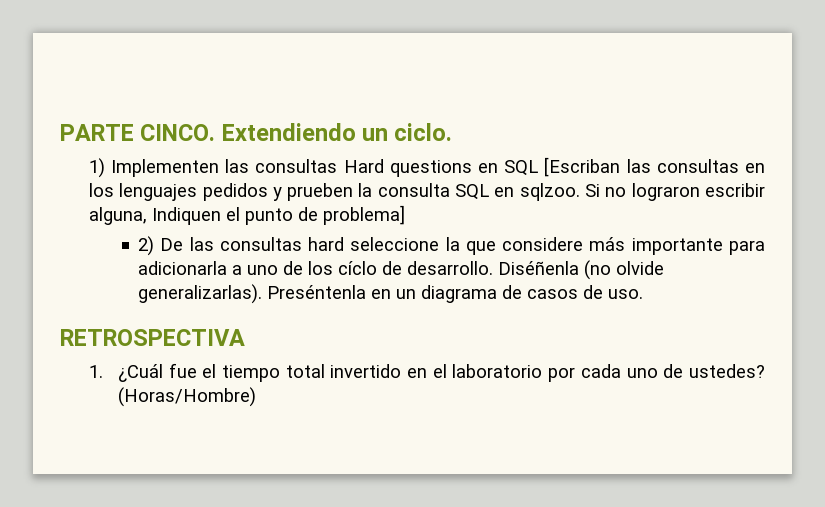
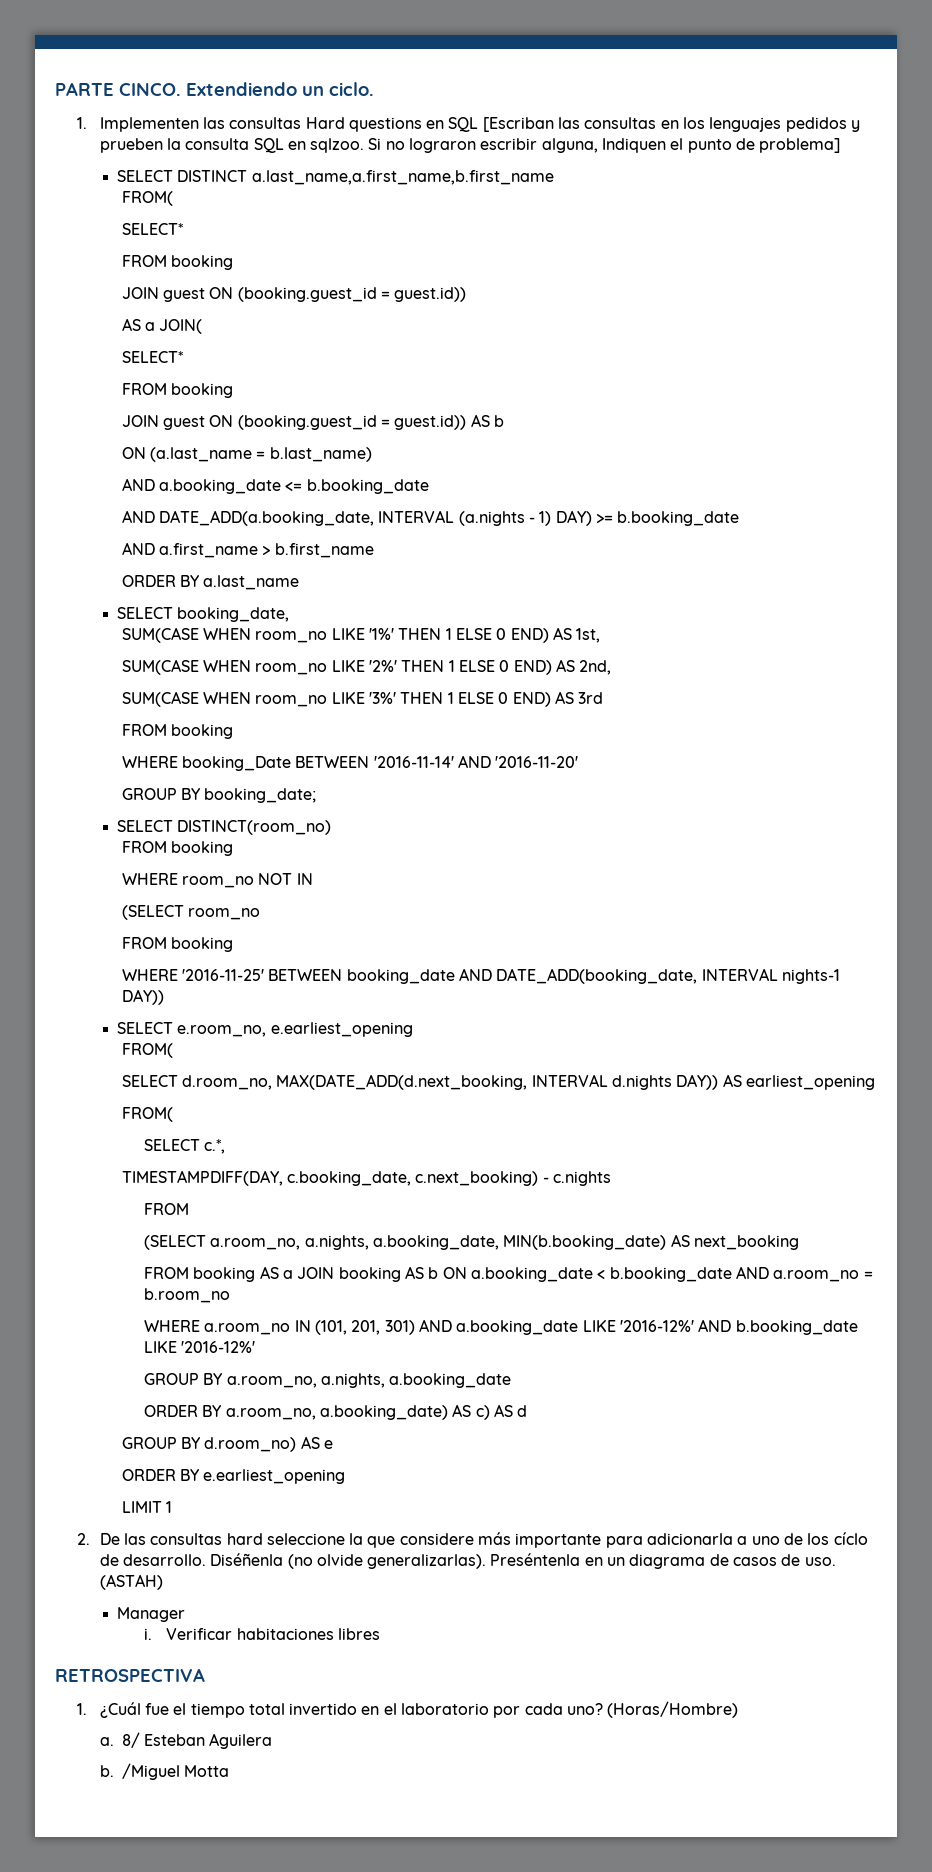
[88,158,105,178] 1) -> [77,117,88,129] 1.
[138,236,155,256] 2) -> [117,170,554,185] [121,191,173,206] [121,223,183,235] [121,255,234,270] [121,287,467,302] [121,318,203,334] [121,351,183,363] [121,383,234,398] [121,414,505,430] [121,447,372,462] [121,478,429,494] [121,510,740,526] [121,542,374,558] [121,575,300,590] [117,607,290,622] [121,627,601,643] [121,659,612,675] [121,691,604,707] [121,724,234,739] [121,755,579,771] [121,788,317,803] [117,820,332,835] [121,841,234,856] [121,873,313,888] [121,905,261,920] [121,937,234,952] [121,968,841,984] [121,989,164,1005] [117,1022,413,1037] [121,1043,173,1058] [121,1074,876,1090] [121,1107,173,1122] [144,1139,226,1154] [121,1170,612,1186] [144,1203,190,1215] [144,1234,800,1250] [144,1266,873,1282] [144,1288,231,1303] [144,1319,858,1335] [144,1341,256,1353] [144,1373,512,1388] [144,1404,528,1420] [121,1436,334,1452] [121,1469,346,1484] [121,1501,173,1513] [77,1533,91,1545] SELECT DISTINCT a.last_name,a.first_name,b.first_name // FROM( // SELECT* // FROM booking // JOIN guest ON (booking.guest_id = guest.id)) // AS a JOIN( // SELECT* // FROM booking // JOIN guest ON (booking.guest_id = guest.id)) AS b // ON (a.last_name = b.last_name) // AND a.booking_date <= b.booking_date // AND DATE_ADD(a.booking_date, INTERVAL (a.nights - 1) DAY) >= b.booking_date // AND a.first_name > b.first_name // ORDER BY a.last_name // SELECT booking_date, // SUM(CASE WHEN room_no LIKE '1%' THEN 1 ELSE 0 END) AS 1st, // SUM(CASE WHEN room_no LIKE '2%' THEN 1 ELSE 0 END) AS 2nd, // SUM(CASE WHEN room_no LIKE '3%' THEN 1 ELSE 0 END) AS 3rd // FROM booking // WHERE booking_Date BETWEEN '2016-11-14' AND '2016-11-20' // GROUP BY booking_date; // SELECT DISTINCT(room_no) // FROM booking // WHERE room_no NOT IN // (SELECT room_no // FROM booking // WHERE '2016-11-25' BETWEEN booking_date AND DATE_ADD(booking_date, INTERVAL nights-1 DAY)) // SELECT e.room_no, e.earliest_opening // FROM( // SELECT d.room_no, MAX(DATE_ADD(d.next_booking, INTERVAL d.nights DAY)) AS earliest_opening // FROM( // SELECT c.*, // TIMESTAMPDIFF(DAY, c.booking_date, c.next_booking) - c.nights // FROM // (SELECT a.room_no, a.nights, a.booking_date, MIN(b.booking_date) AS next_booking // FROM booking AS a JOIN booking AS b ON a.booking_date < b.booking_date AND a.room_no = b.room_no // WHERE a.room_no IN (101, 201, 301) AND a.booking_date LIKE '2016-12%' AND b.booking_date LIKE '2016-12%' // GROUP BY a.room_no, a.nights, a.booking_date // ORDER BY a.room_no, a.booking_date) AS c) AS d // GROUP BY d.room_no) AS e // ORDER BY e.earliest_opening // LIMIT 1 // 2.
(644, 294) none -> [99,1574,163,1590] [117,1607,186,1622] [144,1628,381,1640] (ASTAH) // Manager // i. Verificar habitaciones libres
[626,364,766,378] [117,387,256,407] uno de ustedes? (Horas/Hombre) -> [567,1701,739,1718] [99,1732,273,1749] [99,1763,230,1780] uno? (Horas/Hombre) // a. 8/ Esteban Aguilera // b. /Miguel Motta

